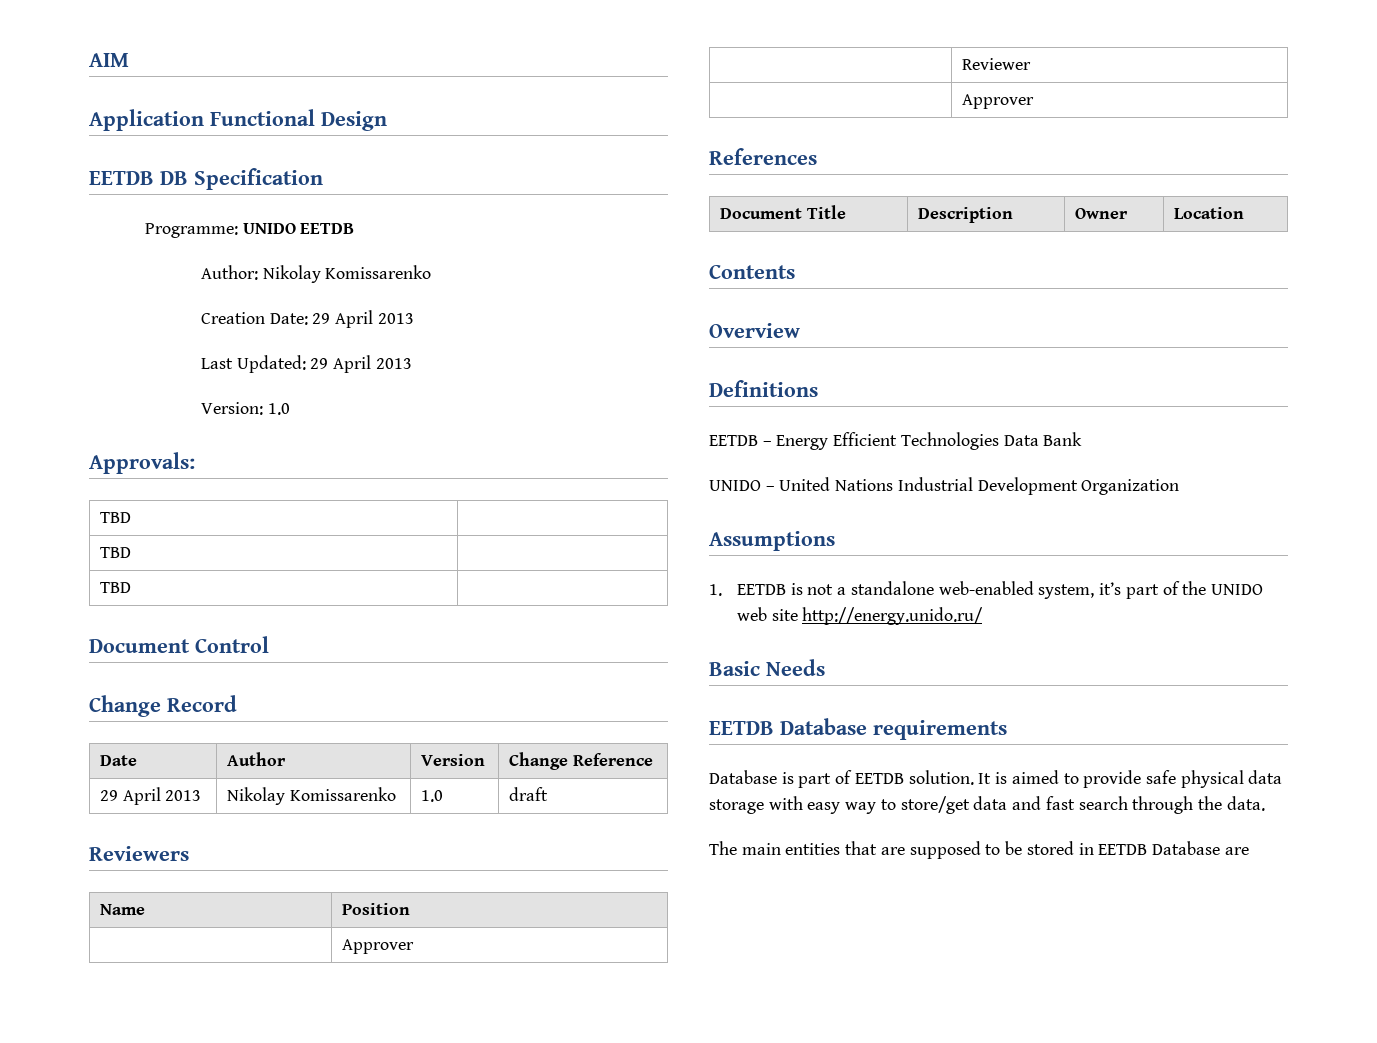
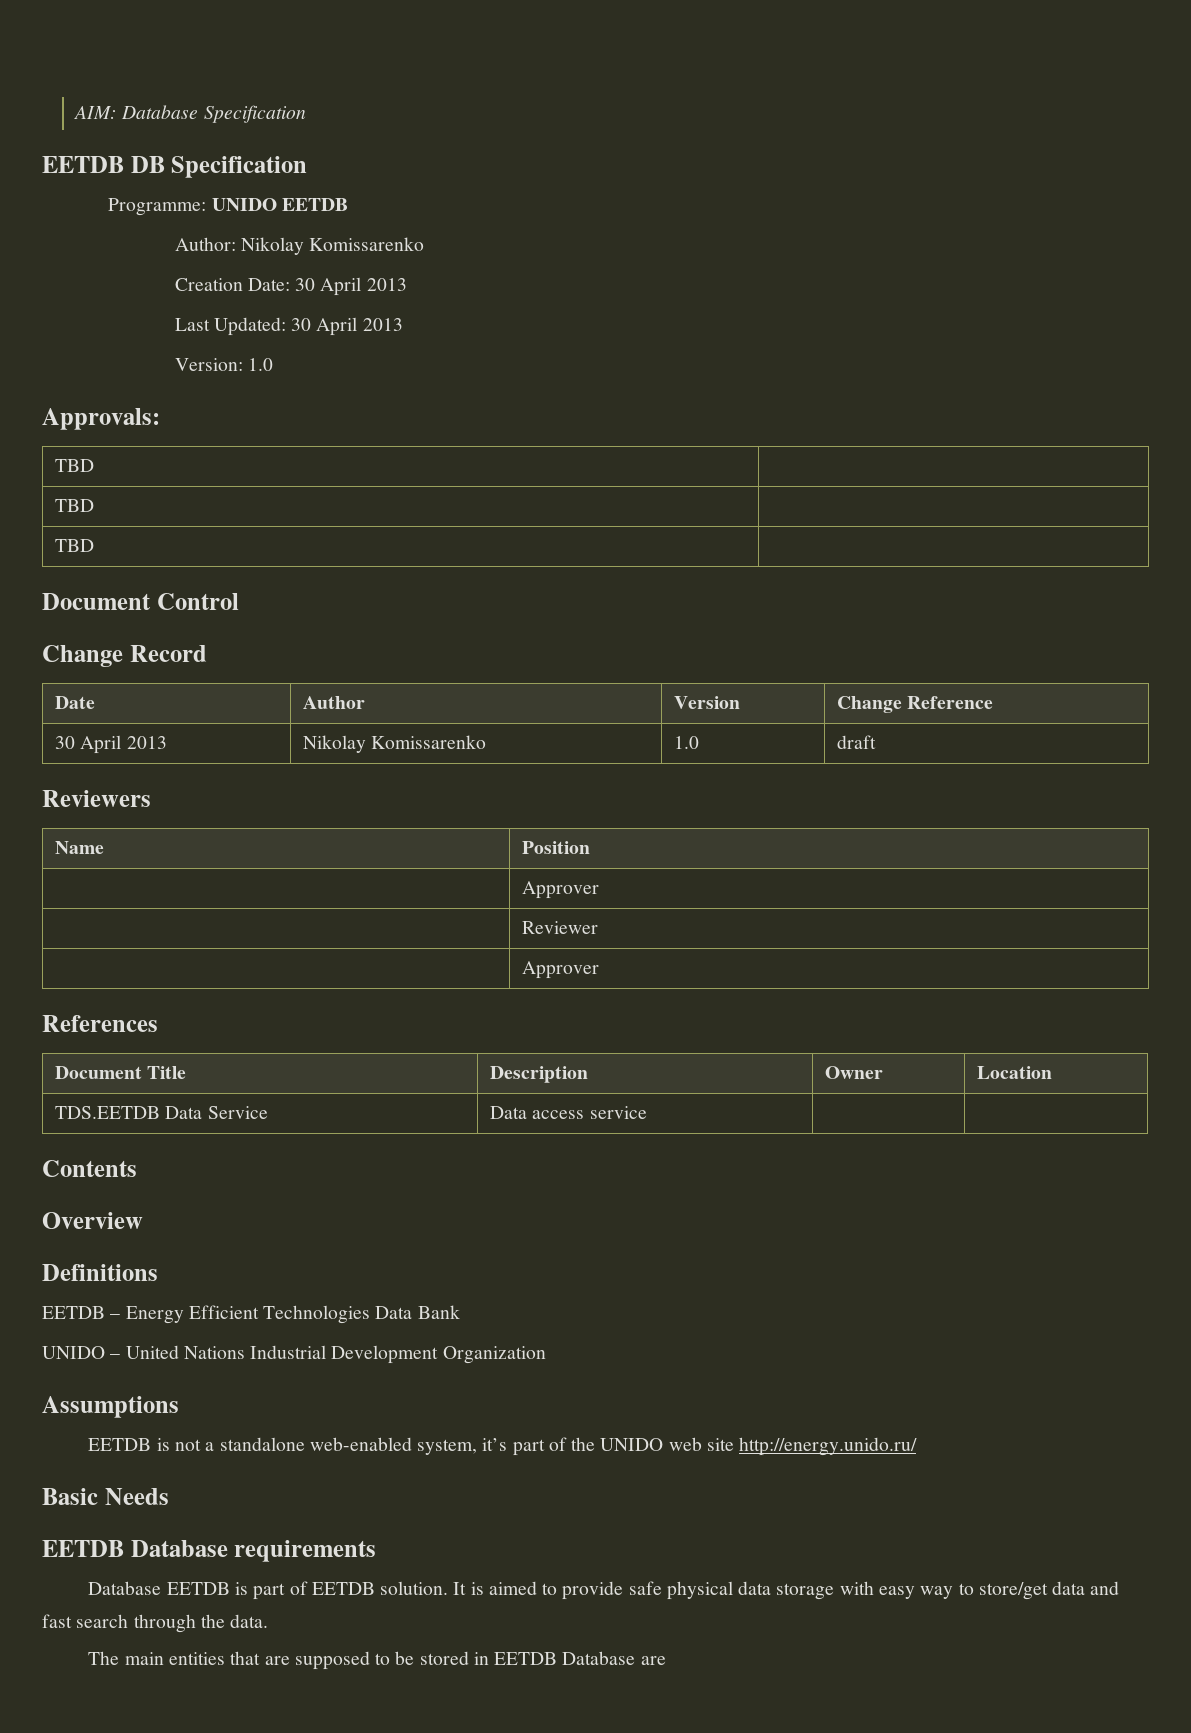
[89,53,129,67] [89,109,387,131] AIM // Application Functional Design -> [74,105,306,123] AIM: Database Specification
[312,313,331,324] 29 -> [295,278,316,291] 30
[310,358,329,369] 29 -> [291,318,312,331] 30
[100,790,119,801] 29 -> [55,736,76,749] 30
(1245, 213) none -> [55,1106,268,1119] [490,1106,647,1119] // TDS.EETDB Data Service | Data access service | |
[709,584,722,596] 1. -> (179, 1407) none
(777, 777) none -> [166,1582,230,1595] EETDB

